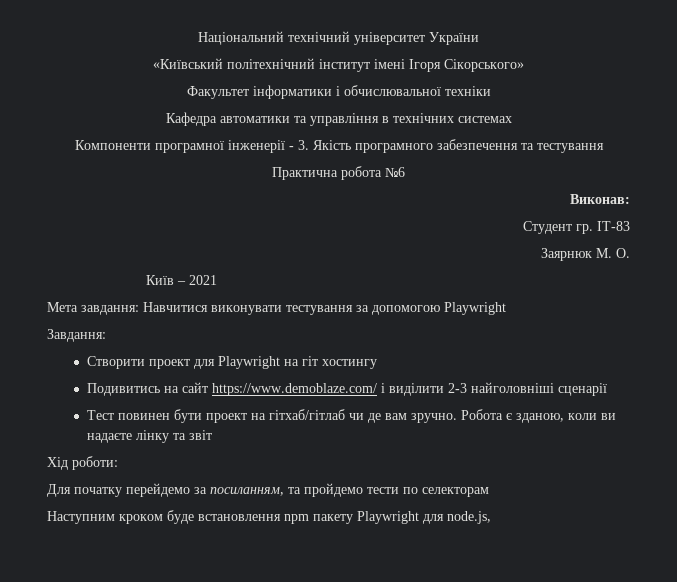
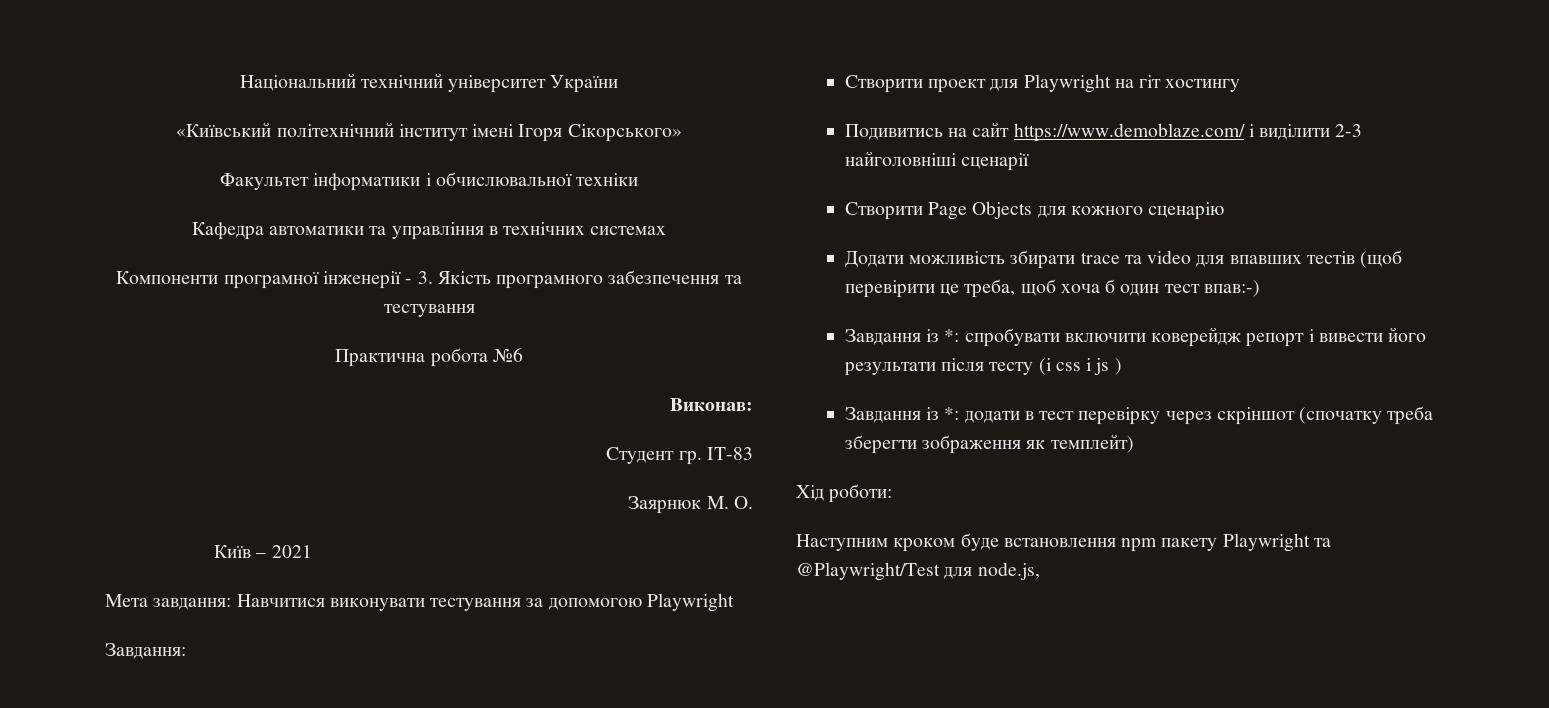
[87,409,617,423] [87,430,213,443] [47,456,118,470] [47,483,489,497] Тест повинен бути проект на гітхаб/гітлаб чи де вам зручно. Робота є зданою, коли ви надаєте лінку та звіт // Хід роботи: // Для початку перейдемо за посиланням, та пройдемо тести по селекторам -> [844,201,1225,220] [844,250,1403,269] [844,279,1260,298] [844,327,1427,347] [843,358,1122,376] [844,406,1434,425] [844,434,1134,454] [796,484,893,503] Створити Page Objects для кожного сценарію // Додати можливість збирати trace та video для впавших тестів (щоб перевірити це треба, щоб хоча б один тест впав:-) // Завдання із *: спробувати включити коверейдж репорт і вивести його результати після тесту (і css і js ) // Завдання із *: додати в тест перевірку через скріншот (спочатку треба зберегти зображення як темплейт) // Хід роботи:
(419, 517) none -> [1313,538,1331,547] [796,562,940,581] та @Playwright/Test

